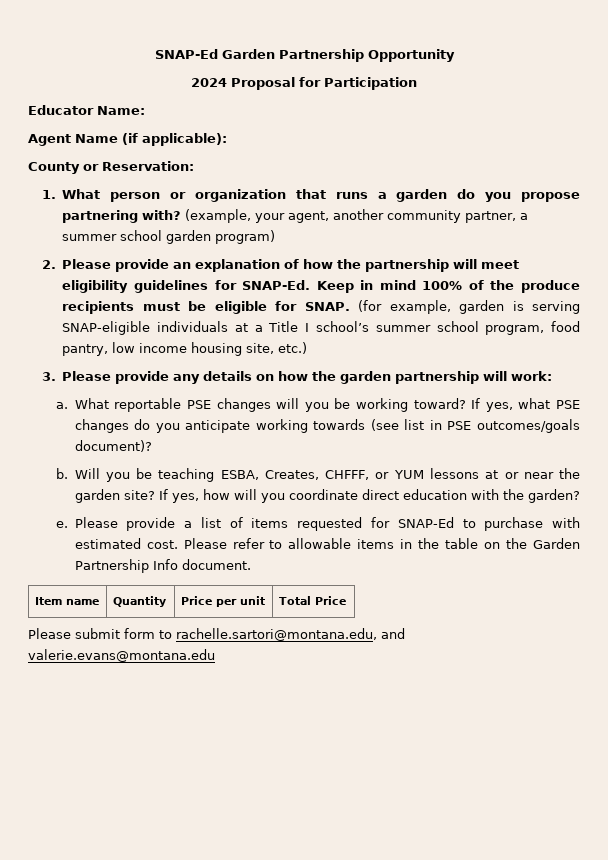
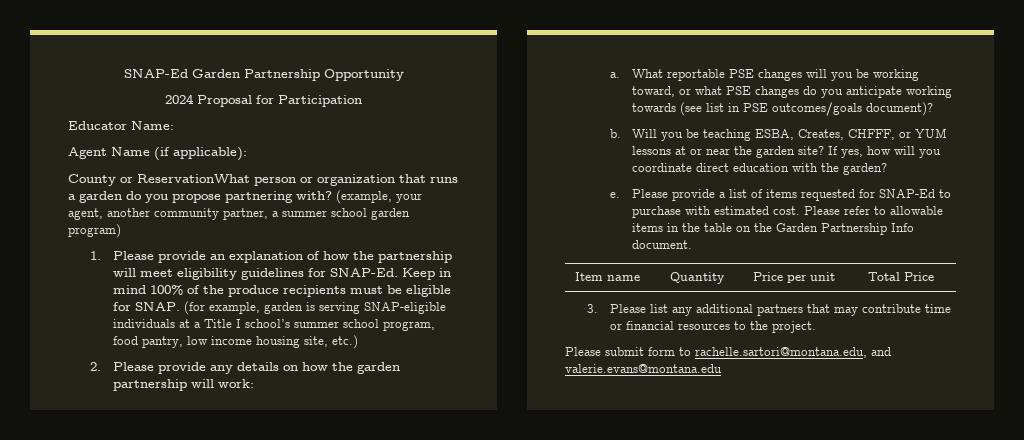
[102,161,194,171] [42,189,101,199] Reservation: // 1. What -> [137,174,250,183] ReservationWhat
[42,260,57,269] 2. -> [90,251,102,260] 1.
[42,372,57,381] 3. -> [90,362,102,371] 2.
[413,398,513,412] toward? If yes, -> [632,86,692,97] toward, or
(346, 600) none -> [587,304,951,316] [609,321,816,333] // 3. Please list any additional partners that may contribute time or financial resources to the project.

